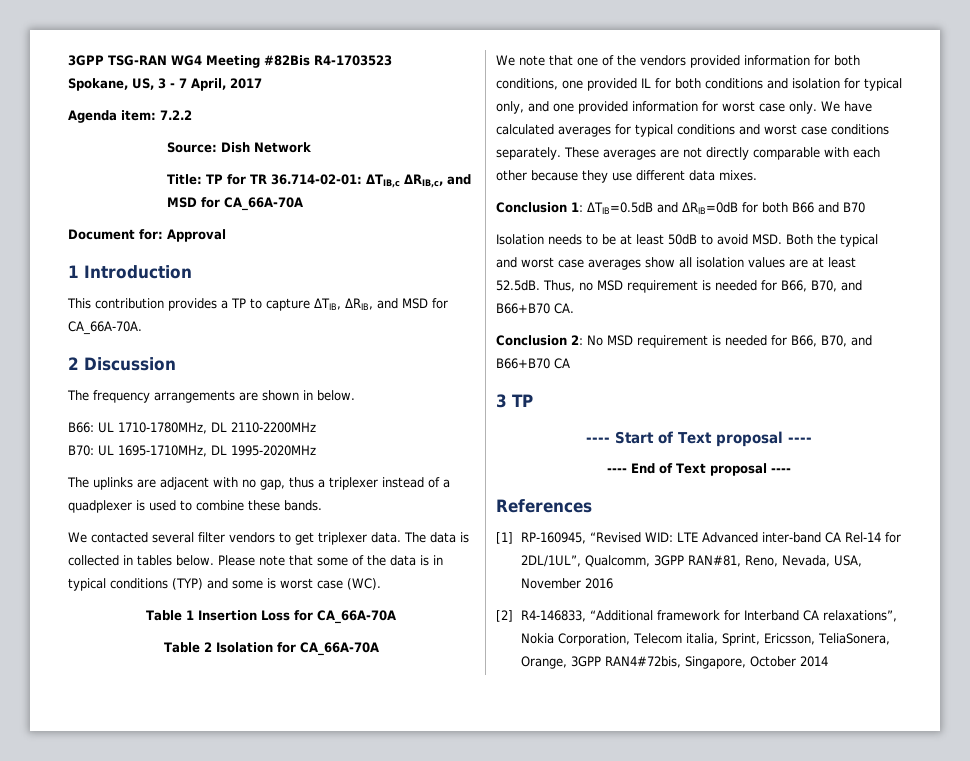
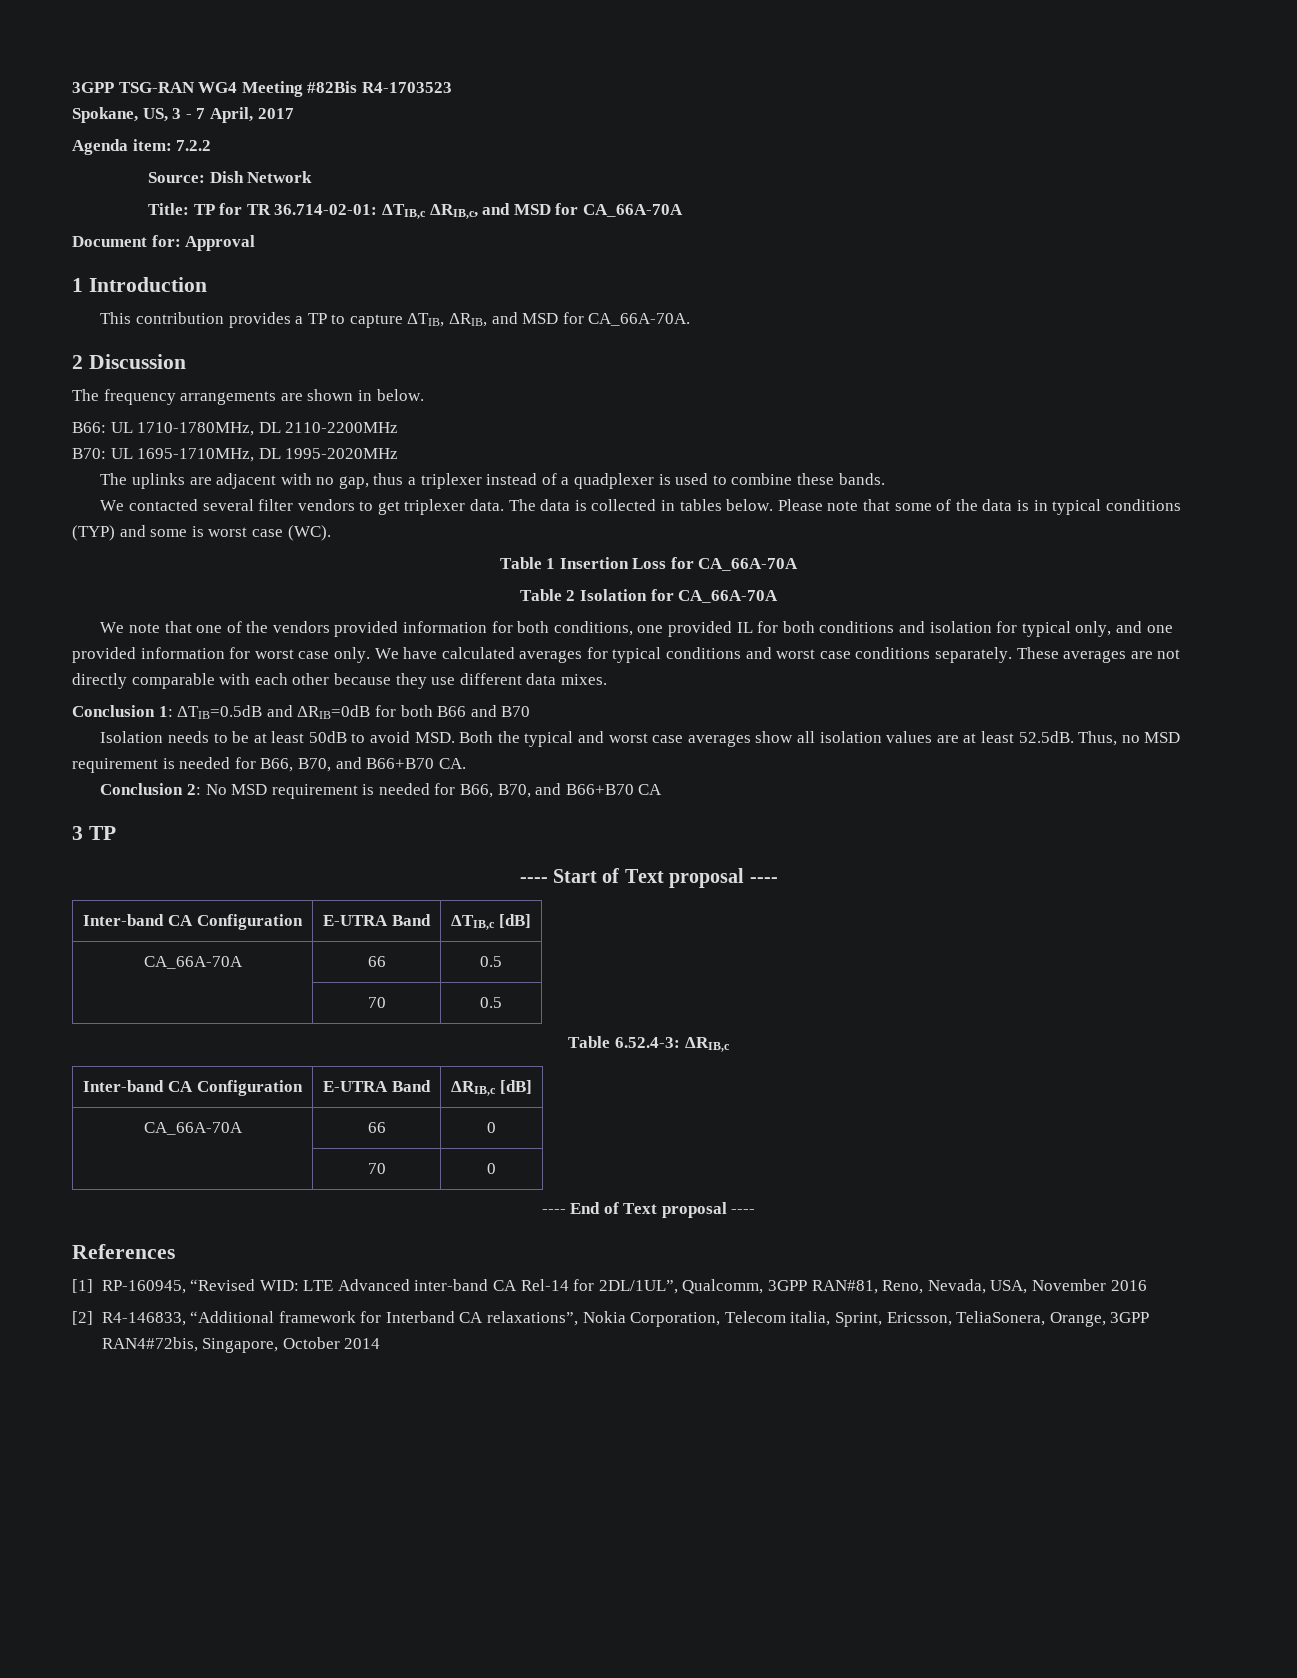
(812, 440) none -> [83,914,303,930] [323,914,431,926] [451,914,531,930] [143,956,243,969] [367,956,386,967] [480,956,502,967] [367,997,386,1008] [480,997,502,1008] [568,1036,730,1052] [83,1080,303,1096] [323,1080,431,1092] [451,1080,532,1096] [143,1122,243,1135] [367,1122,386,1133] [487,1122,496,1133] [367,1163,386,1174] [487,1163,496,1174] // Inter-band CA Configuration | E-UTRA Band | ΔTIB,c [dB] // CA_66A-70A | 66 | 0.5 // | 70 | 0.5 // Table 6.52.4-3: ΔRIB,c // Inter-band CA Configuration | E-UTRA Band | ΔRIB,c [dB] // CA_66A-70A | 66 | 0 // | 70 | 0

